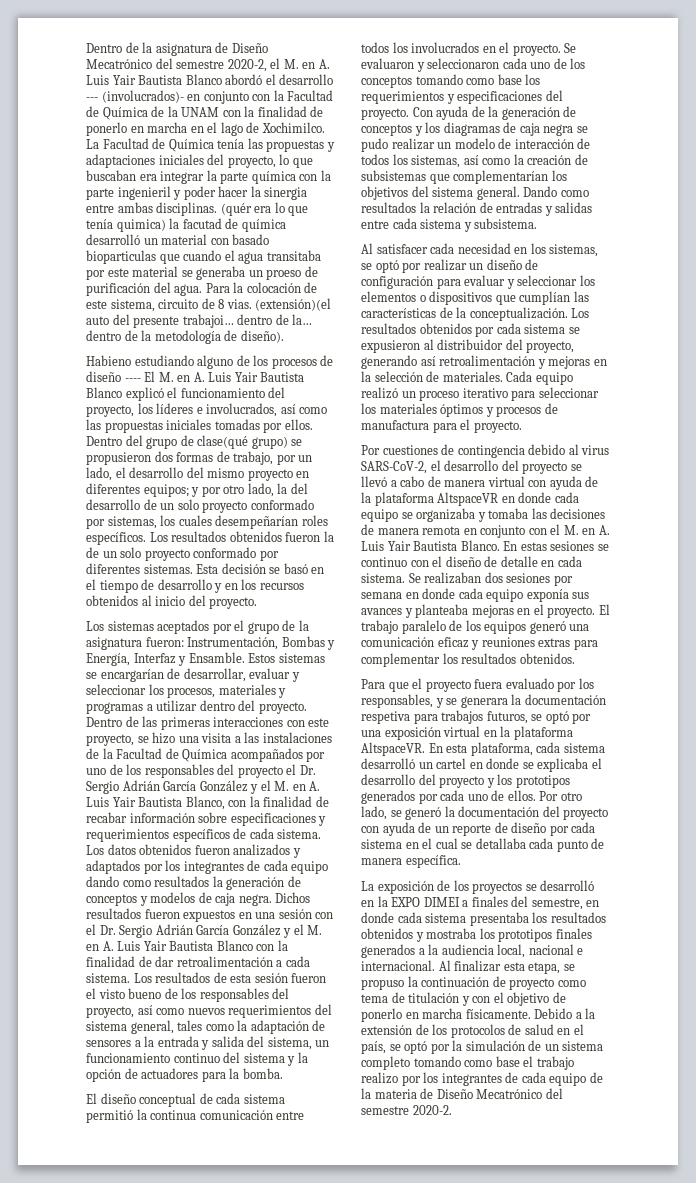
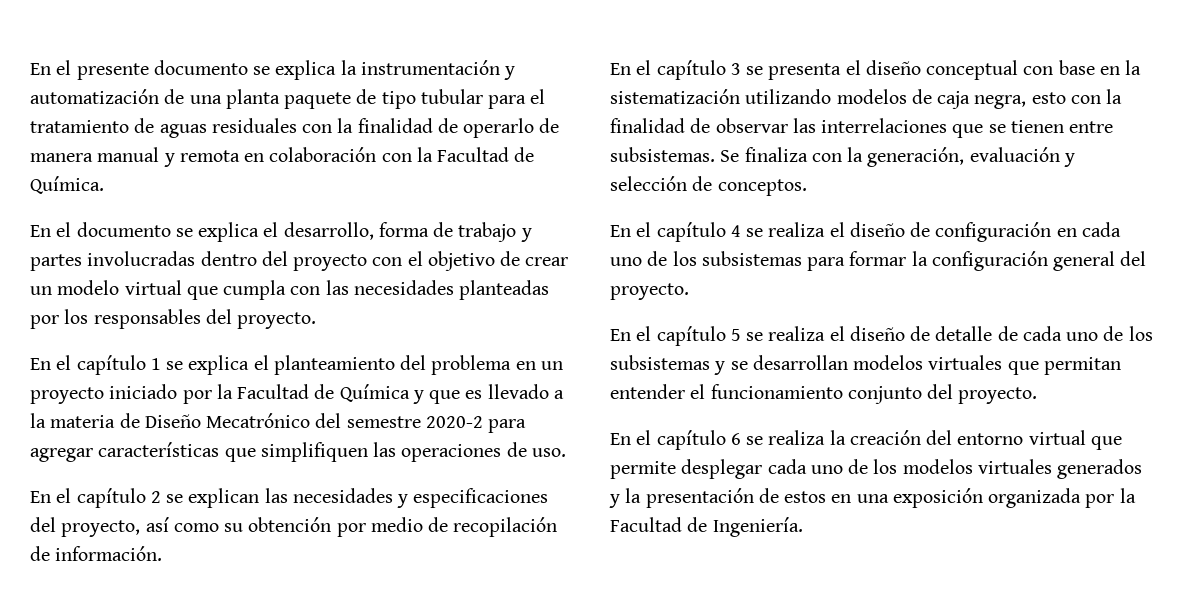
[86,42,268,56] [86,58,330,72] [86,74,334,85] [86,90,334,104] [86,106,324,120] [86,122,325,136] [86,138,335,152] [86,154,313,168] [86,170,331,184] [86,186,308,200] [86,202,309,216] [86,218,286,232] [86,234,270,245] [86,250,321,264] [86,266,318,280] [86,282,318,296] [86,298,332,312] [86,314,313,328] [86,330,284,344] [86,355,334,369] [86,371,305,382] [86,387,286,401] [86,403,328,417] [86,419,313,433] [86,435,303,449] [86,451,313,465] [86,467,310,481] [86,483,308,497] [86,499,314,513] [86,515,328,529] [86,531,334,545] [86,547,279,561] [86,563,325,574] [86,579,304,593] [86,595,258,609] [86,620,309,634] [86,636,336,650] [86,652,325,666] [86,668,300,682] [86,684,287,698] [86,700,307,714] [86,716,330,730] [86,732,332,746] [86,748,326,762] [86,764,316,778] [86,780,321,794] [86,796,329,810] [86,812,327,826] [86,828,322,842] [86,844,301,858] [86,860,329,874] [86,876,301,890] [86,892,311,906] [86,908,334,922] [86,924,323,938] [86,940,288,951] [86,956,310,967] [86,972,327,983] [86,988,290,1002] [86,1004,332,1018] [86,1020,326,1034] [86,1036,330,1050] [86,1052,308,1066] [86,1068,283,1082] [86,1093,285,1107] [86,1109,305,1123] [361,42,577,56] [361,58,586,72] [361,74,541,88] [361,90,563,104] [361,106,577,120] [361,122,588,136] [361,138,591,152] [361,154,588,168] [361,170,567,184] [361,186,589,200] [361,202,593,216] [361,218,538,232] [361,243,599,257] [361,259,539,273] [361,275,595,289] [361,291,589,305] [361,307,590,321] [361,323,580,337] [361,339,575,353] [361,355,607,369] [361,371,573,385] [361,387,599,401] [361,403,558,417] [361,419,522,433] [361,444,610,458] [361,460,582,474] [361,476,599,490] [361,492,579,506] [361,508,606,522] [361,524,610,538] [361,540,609,551] [361,556,582,567] [361,572,573,586] [361,588,590,602] [361,604,610,618] [361,620,590,634] [361,637,598,650] [361,653,575,667] [361,678,594,692] [361,694,606,708] [361,710,592,724] [361,726,573,740] [361,742,605,756] [361,758,602,772] [361,774,570,788] [361,790,582,804] [361,806,609,820] [361,822,596,836] [361,838,605,852] [361,855,461,868] [361,880,595,894] [361,896,600,910] [361,912,606,926] [361,928,592,942] [361,944,584,958] [361,960,575,974] [361,976,586,990] [361,992,566,1006] [361,1008,596,1022] [361,1024,584,1038] [361,1040,604,1054] [361,1056,574,1070] [361,1072,603,1086] Dentro de la asignatura de Diseño Mecatrónico del semestre 2020-2, el M. en A. Luis Yair Bautista Blanco abordó el desarrollo --- (involucrados)- en conjunto con la Facultad de Química de la UNAM con la finalidad de ponerlo en marcha en el lago de Xochimilco. La Facultad de Química tenía las propuestas y adaptaciones iniciales del proyecto, lo que buscaban era integrar la parte química con la parte ingenieril y poder hacer la sinergia entre ambas disciplinas. (quér era lo que tenía quimica) la facutad de química desarrolló un material con basado bioparticulas que cuando el agua transitaba por este material se generaba un proeso de purificación del agua. Para la colocación de este sistema, circuito de 8 vias. (extensión)(el auto del presente trabajoi… dentro de la… dentro de la metodología de diseño). // Habieno estudiando alguno de los procesos de diseño ---- El M. en A. Luis Yair Bautista Blanco explicó el funcionamiento del proyecto, los líderes e involucrados, así como las propuestas iniciales tomadas por ellos. Dentro del grupo de clase(qué grupo) se propusieron dos formas de trabajo, por un lado, el desarrollo del mismo proyecto en diferentes equipos; y por otro lado, la del desarrollo de un solo proyecto conformado por sistemas, los cuales desempeñarían roles específicos. Los resultados obtenidos fueron la de un solo proyecto conformado por diferentes sistemas. Esta decisión se basó en el tiempo de desarrollo y en los recursos obtenidos al inicio del proyecto. // Los sistemas aceptados por el grupo de la asignatura fueron: Instrumentación, Bombas y Energía, Interfaz y Ensamble. Estos sistemas se encargarían de desarrollar, evaluar y seleccionar los procesos, materiales y programas a utilizar dentro del proyecto. Dentro de las primeras interacciones con este proyecto, se hizo una visita a las instalaciones de la Facultad de Química acompañados por uno de los responsables del proyecto el Dr. Sergio Adrián García González y el M. en A. Luis Yair Bautista Blanco, con la finalidad de recabar información sobre especificaciones y requerimientos específicos de cada sistema. Los datos obtenidos fueron analizados y adaptados por los integrantes de cada equipo dando como resultados la generación de conceptos y modelos de caja negra. Dichos resultados fueron expuestos en una sesión con el Dr. Sergio Adrián García González y el M. en A. Luis Yair Bautista Blanco con la finalidad de dar retroalimentación a cada sistema. Los resultados de esta sesión fueron el visto bueno de los responsables del proyecto, así como nuevos requerimientos del sistema general, tales como la adaptación de sensores a la entrada y salida del sistema, un funcionamiento continuo del sistema y la opción de actuadores para la bomba. // El diseño conceptual de cada sistema permitió la continua comunicación entre todos los involucrados en el proyecto. Se evaluaron y seleccionaron cada uno de los conceptos tomando como base los requerimientos y especificaciones del proyecto. Con ayuda de la generación de conceptos y los diagramas de caja negra se pudo realizar un modelo de interacción de todos los sistemas, así como la creación de subsistemas que complementarían los objetivos del sistema general. Dando como resultados la relación de entradas y salidas entre cada sistema y subsistema. // Al satisfacer cada necesidad en los sistemas, se optó por realizar un diseño de configuración para evaluar y seleccionar los elementos o dispositivos que cumplían las características de la conceptualización. Los resultados obtenidos por cada sistema se expusieron al distribuidor del proyecto, generando así retroalimentación y mejoras en la selección de materiales. Cada equipo realizó un proceso iterativo para seleccionar los materiales óptimos y procesos de manufactura para el proyecto. // Por cuestiones de contingencia debido al virus SARS-CoV-2, el desarrollo del proyecto se llevó a cabo de manera virtual con ayuda de la plataforma AltspaceVR en donde cada equipo se organizaba y tomaba las decisiones de manera remota en conjunto con el M. en A. Luis Yair Bautista Blanco. En estas sesiones se continuo con el diseño de detalle en cada sistema. Se realizaban dos sesiones por semana en donde cada equipo exponía sus avances y planteaba mejoras en el proyecto. El trabajo paralelo de los equipos generó una comunicación eficaz y reuniones extras para complementar los resultados obtenidos. // Para que el proyecto fuera evaluado por los responsables, y se generara la documentación respetiva para trabajos futuros, se optó por una exposición virtual en la plataforma AltspaceVR. En esta plataforma, cada sistema desarrolló un cartel en donde se explicaba el desarrollo del proyecto y los prototipos generados por cada uno de ellos. Por otro lado, se generó la documentación del proyecto con ayuda de un reporte de diseño por cada sistema en el cual se detallaba cada punto de manera específica. // La exposición de los proyectos se desarrolló en la EXPO DIMEI a finales del semestre, en donde cada sistema presentaba los resultados obtenidos y mostraba los prototipos finales generados a la audiencia local, nacional e internacional. Al finalizar esta etapa, se propuso la continuación de proyecto como tema de titulación y con el objetivo de ponerlo en marcha físicamente. Debido a la extensión de los protocolos de salud en el país, se optó por la simulación de un sistema completo tomando como base el trabajo realizo por los integrantes de cada equipo de -> [30,60,516,80] [30,89,546,109] [30,118,560,138] [30,147,535,167] [30,176,104,194] [30,222,532,242] [30,251,569,271] [30,280,550,300] [30,309,317,329] [30,355,563,375] [30,384,564,404] En el presente documento se explica la instrumentación y automatización de una planta paquete de tipo tubular para el tratamiento de aguas residuales con la finalidad de operarlo de manera manual y remota en colaboración con la Facultad de Química. // En el documento se explica el desarrollo, forma de trabajo y partes involucradas dentro del proyecto con el objetivo de crear un modelo virtual que cumpla con las necesidades planteadas por los responsables del proyecto. // En el capítulo 1 se explica el planteamiento del problema en un proyecto iniciado por la Facultad de Química y que es llevado a
[412,1105,452,1115] 2020-2. -> [425,416,527,433] [30,442,566,462] [30,488,549,508] [30,517,558,537] [30,546,163,561] [610,60,1142,80] [610,89,1123,109] [610,118,1114,138] [610,147,1075,167] [610,176,807,196] [610,222,1121,242] [610,251,1147,271] [610,283,689,300] [610,326,1153,346] [610,355,1121,375] [610,384,1038,404] [610,430,1122,450] [610,459,1143,479] [609,488,1136,508] [610,517,803,537] 2020-2 para agregar características que simplifiquen las operaciones de uso. // En el capítulo 2 se explican las necesidades y especificaciones del proyecto, así como su obtención por medio de recopilación de información. // En el capítulo 3 se presenta el diseño conceptual con base en la sistematización utilizando modelos de caja negra, esto con la finalidad de observar las interrelaciones que se tienen entre subsistemas. Se finaliza con la generación, evaluación y selección de conceptos. // En el capítulo 4 se realiza el diseño de configuración en cada uno de los subsistemas para formar la configuración general del proyecto. // En el capítulo 5 se realiza el diseño de detalle de cada uno de los subsistemas y se desarrollan modelos virtuales que permitan entender el funcionamiento conjunto del proyecto. // En el capítulo 6 se realiza la creación del entorno virtual que permite desplegar cada uno de los modelos virtuales generados y la presentación de estos en una exposición organizada por la Facultad de Ingeniería.

